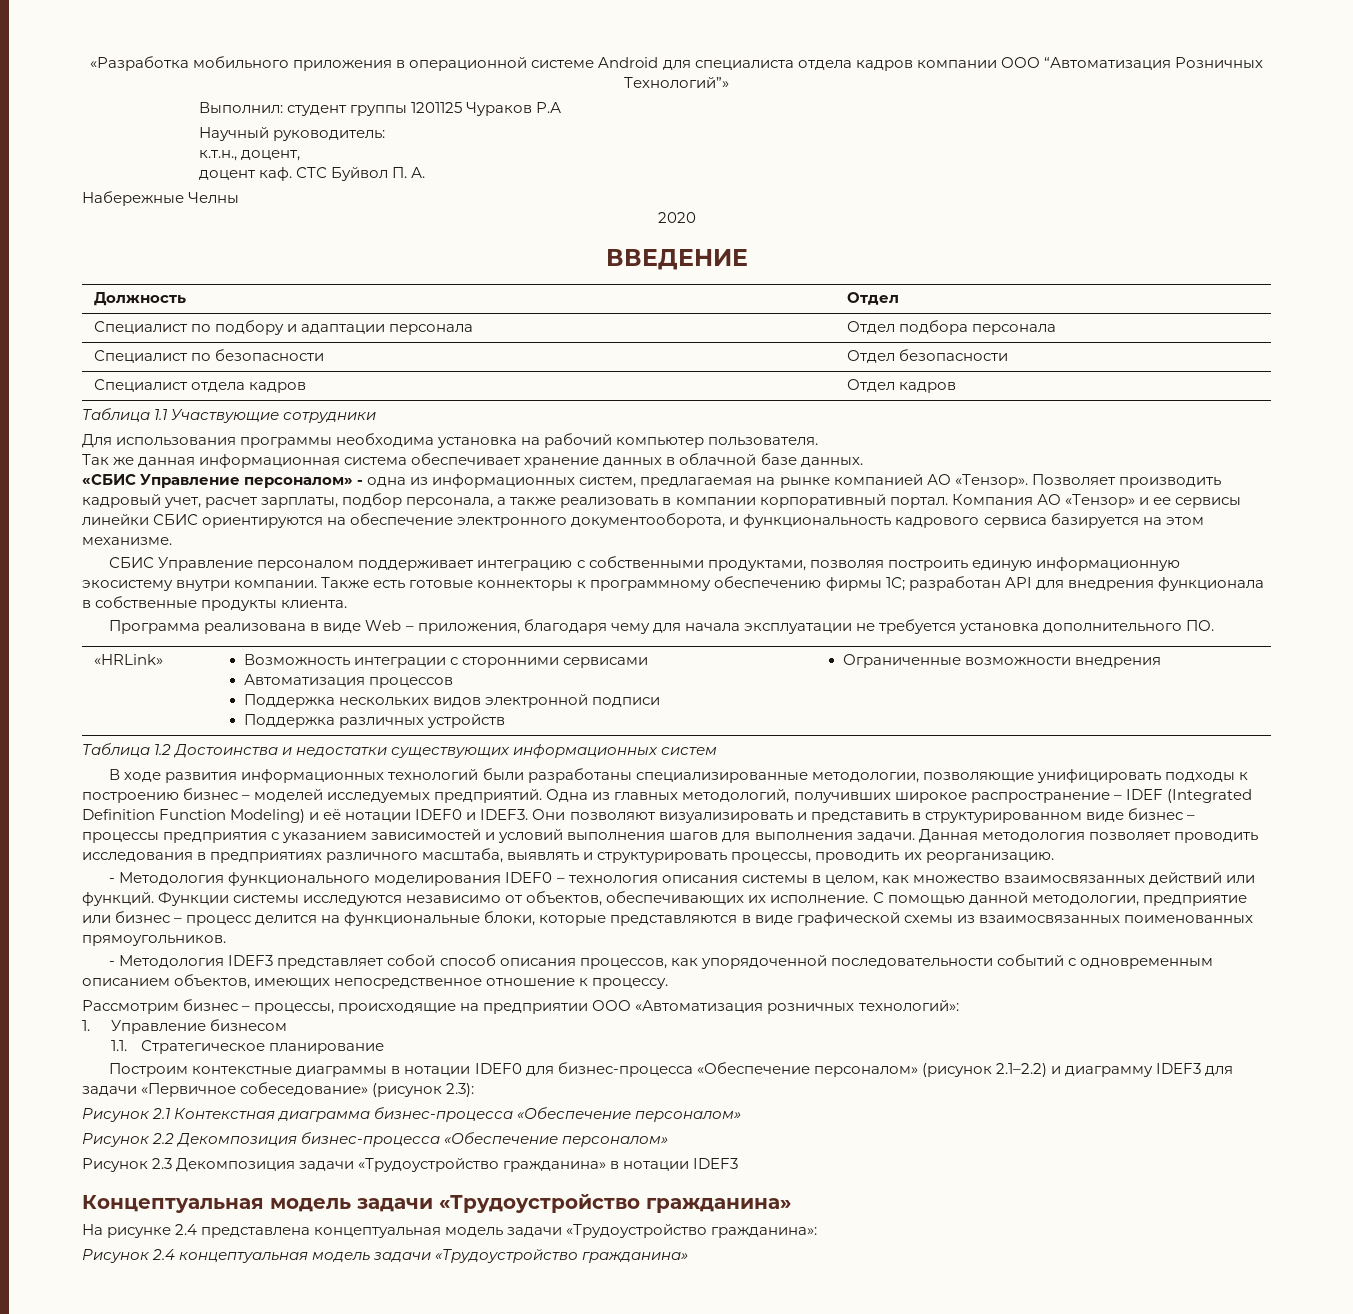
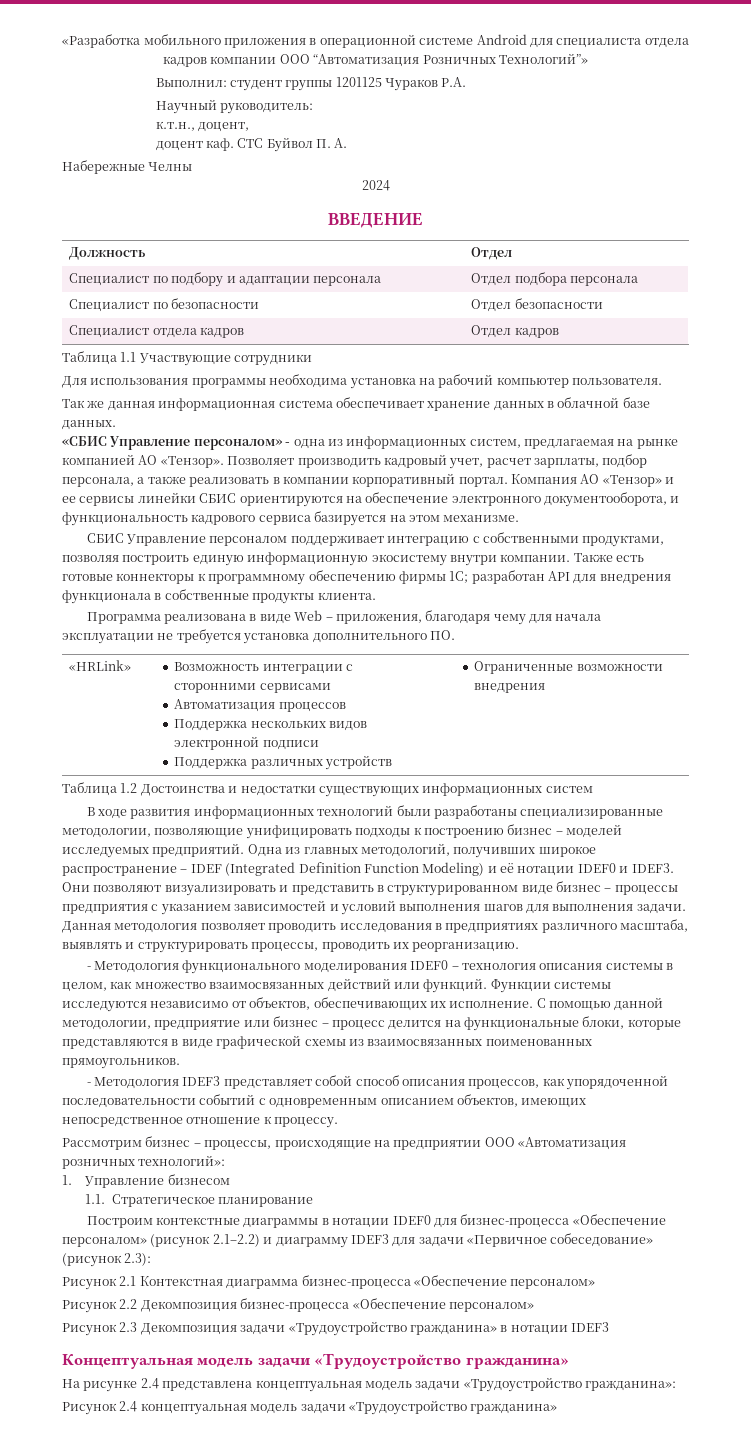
[536,102,562,113] Р.А -> [441,77,467,87] Р.А.
[657,212,696,223] 2020 -> [361,180,390,191] 2024

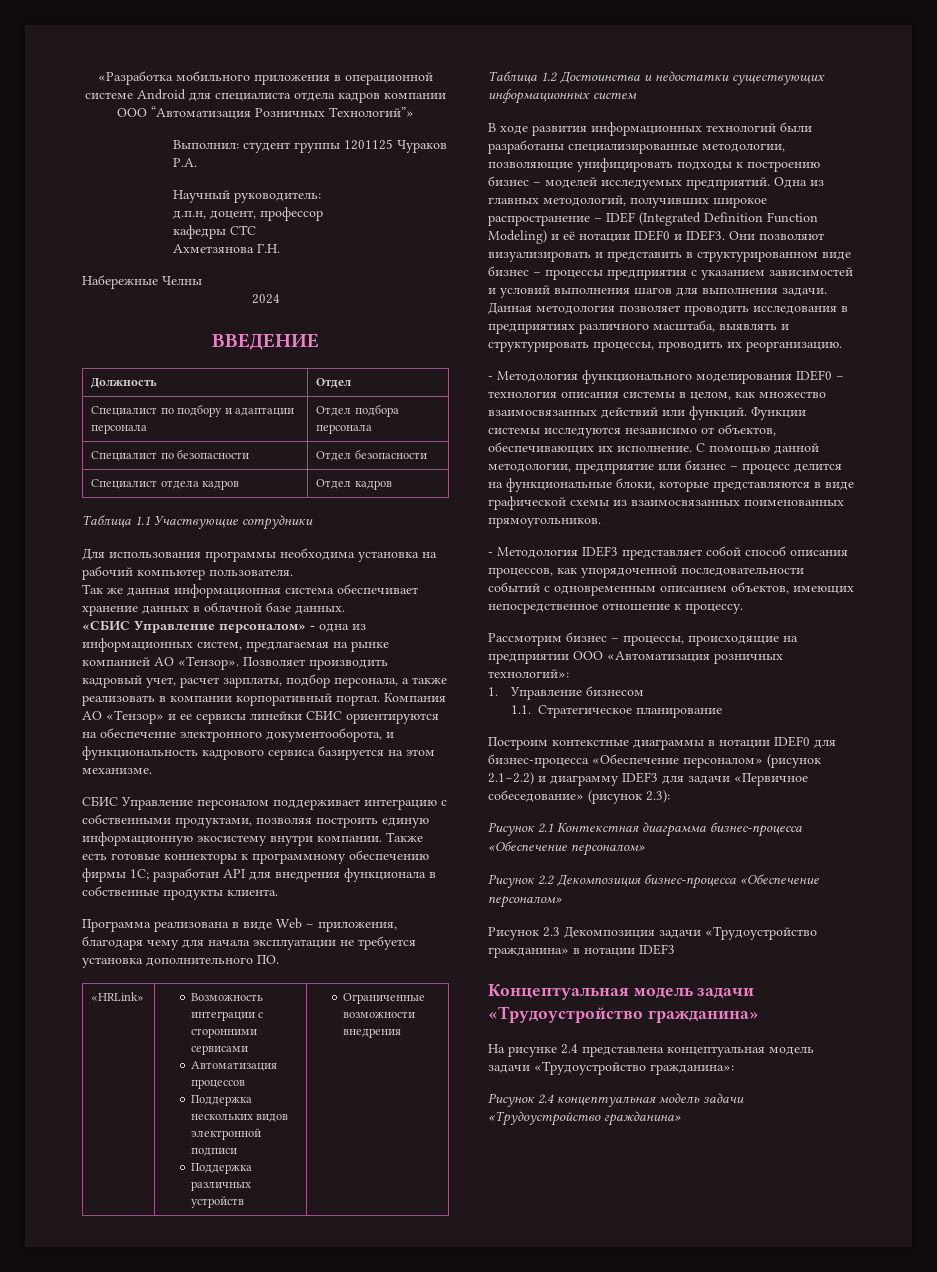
[155,121,195,131] к.т.н., -> [173,211,207,219] д.п.н,
[155,138,234,151] // доцент каф. -> [260,207,324,221] [173,225,227,239] профессор // кафедры
[266,137,348,152] Буйвол П. А. -> [173,244,281,253] // Ахметзянова Г.Н.

